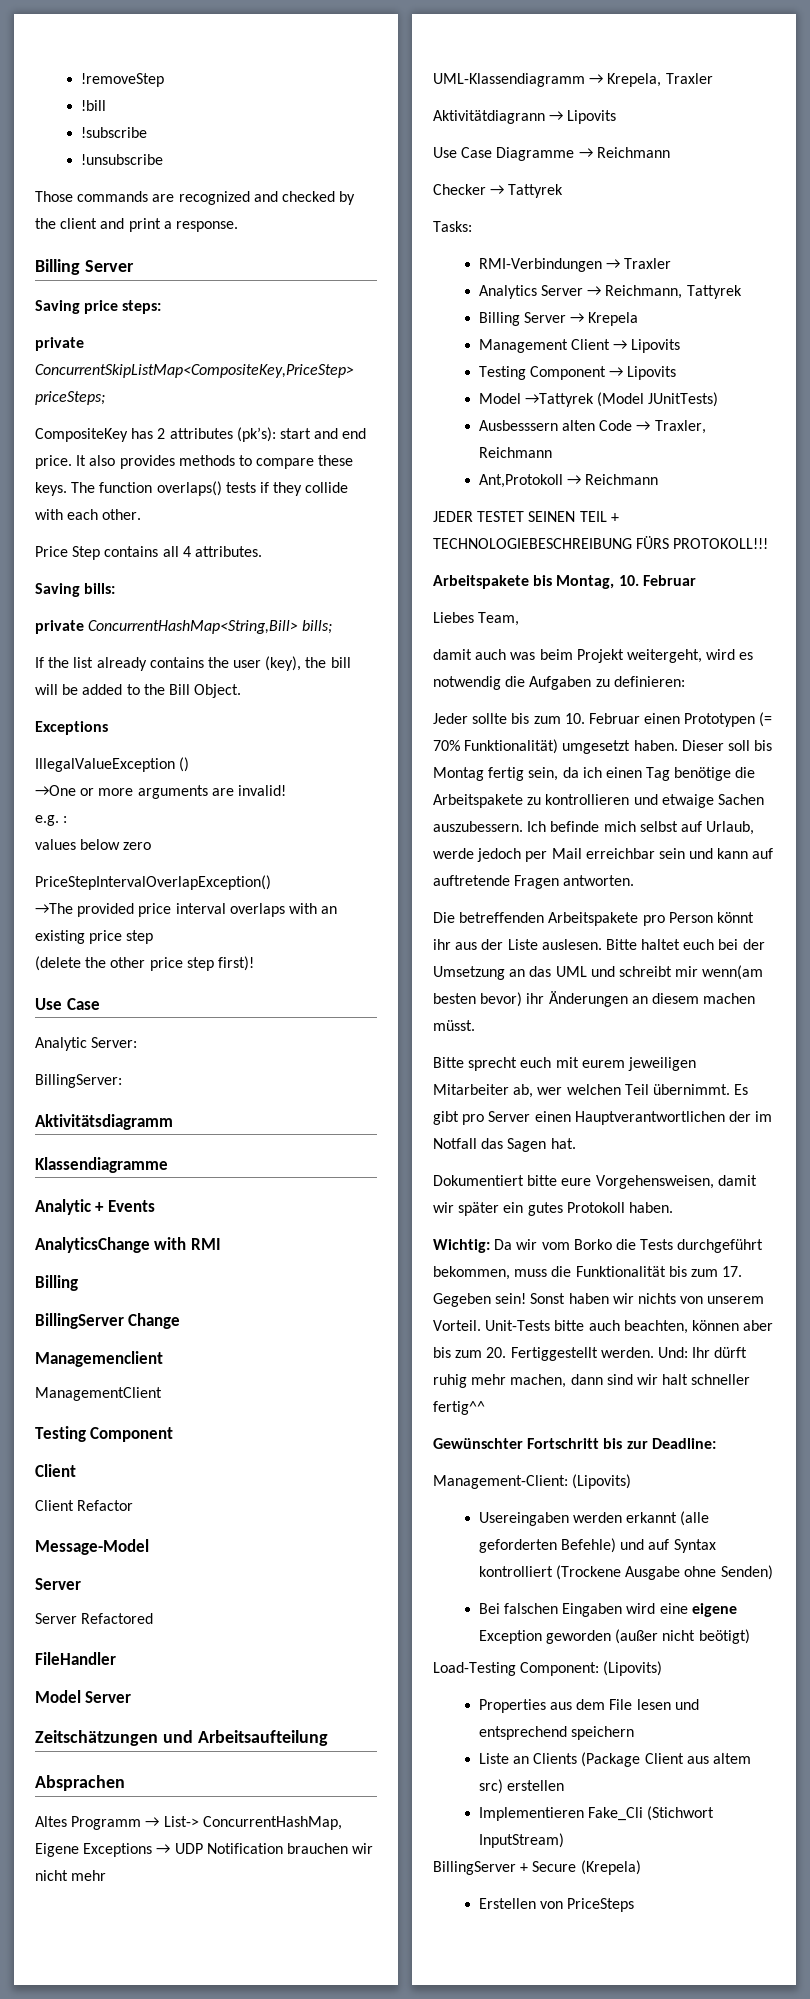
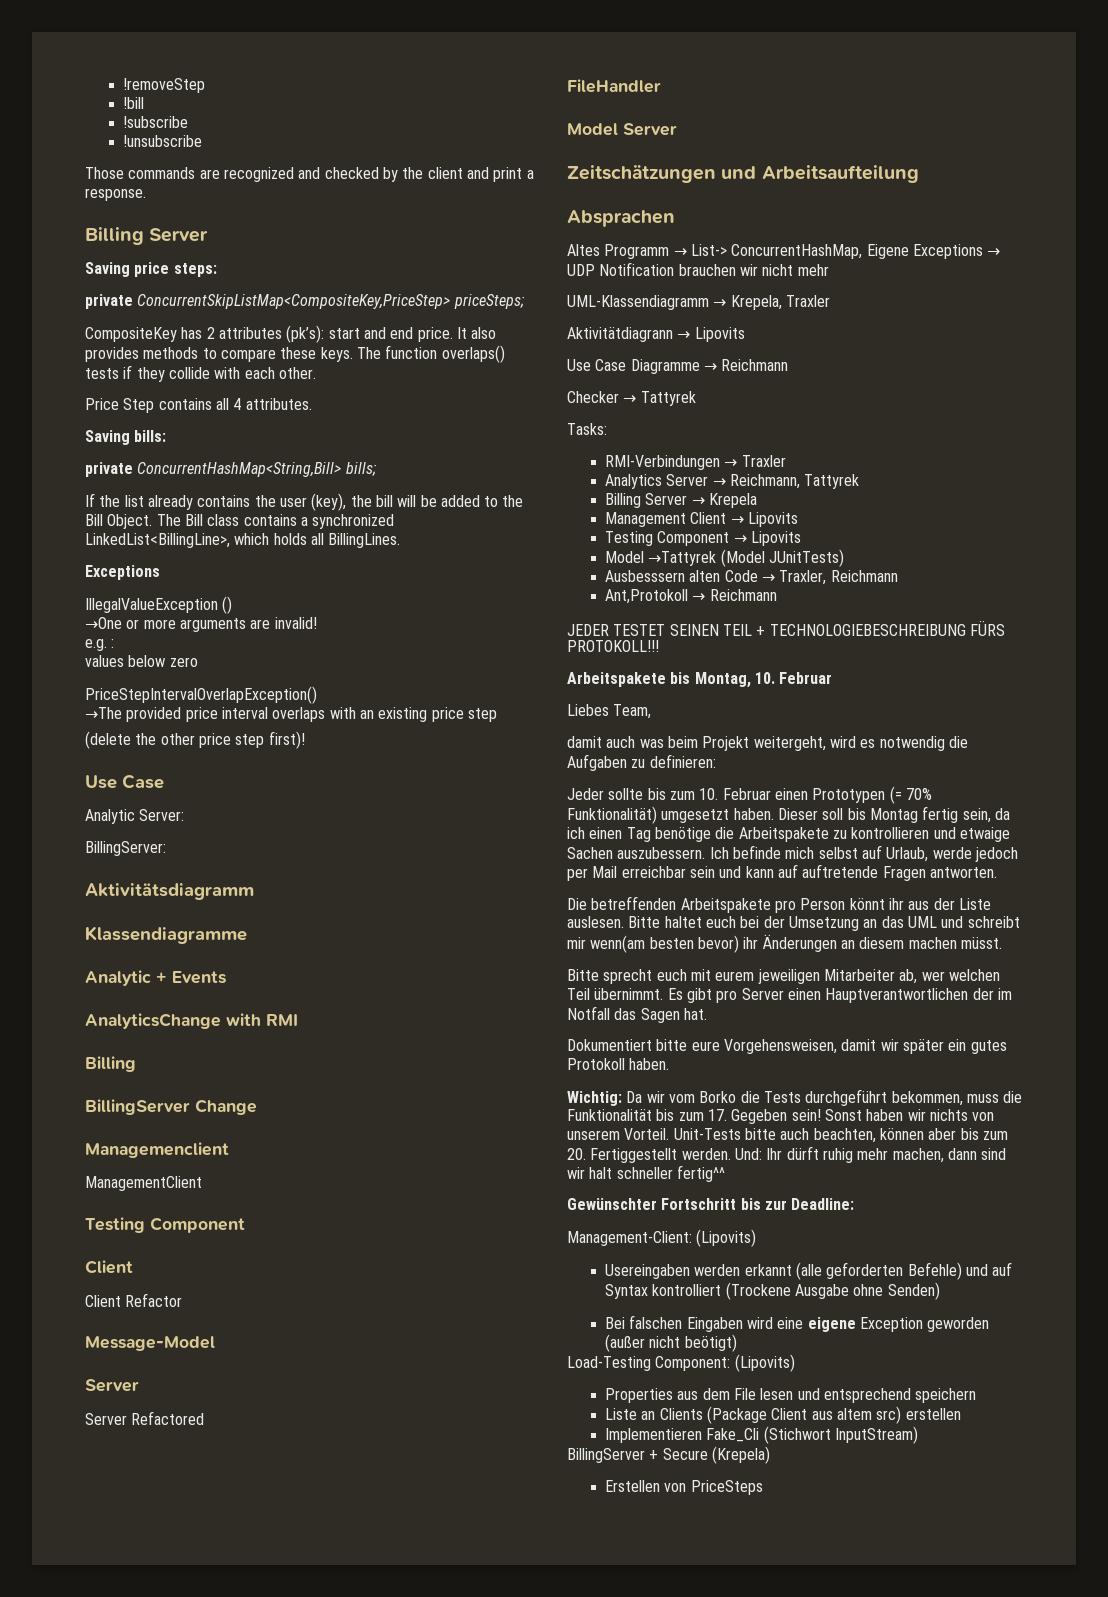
(242, 691) none -> [156,514,395,529] [85,533,401,548] The Bill class contains a synchronized LinkedList<BillingLine>, which holds all BillingLines.

